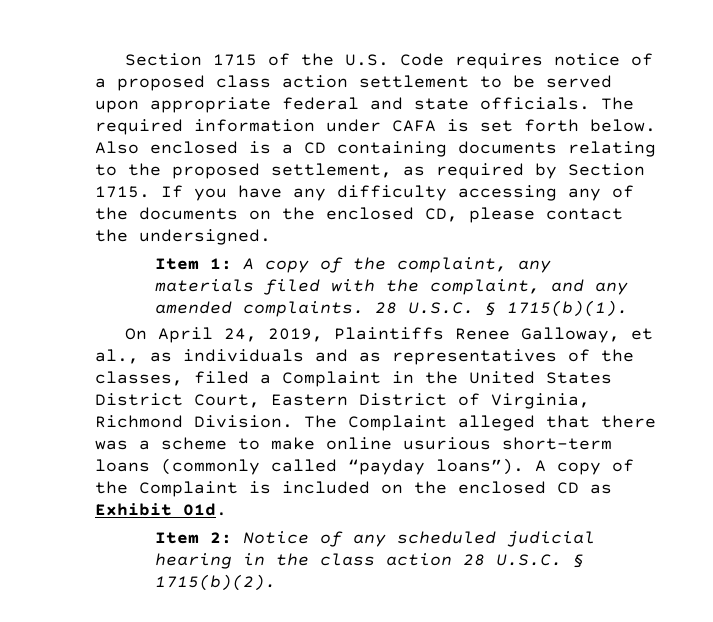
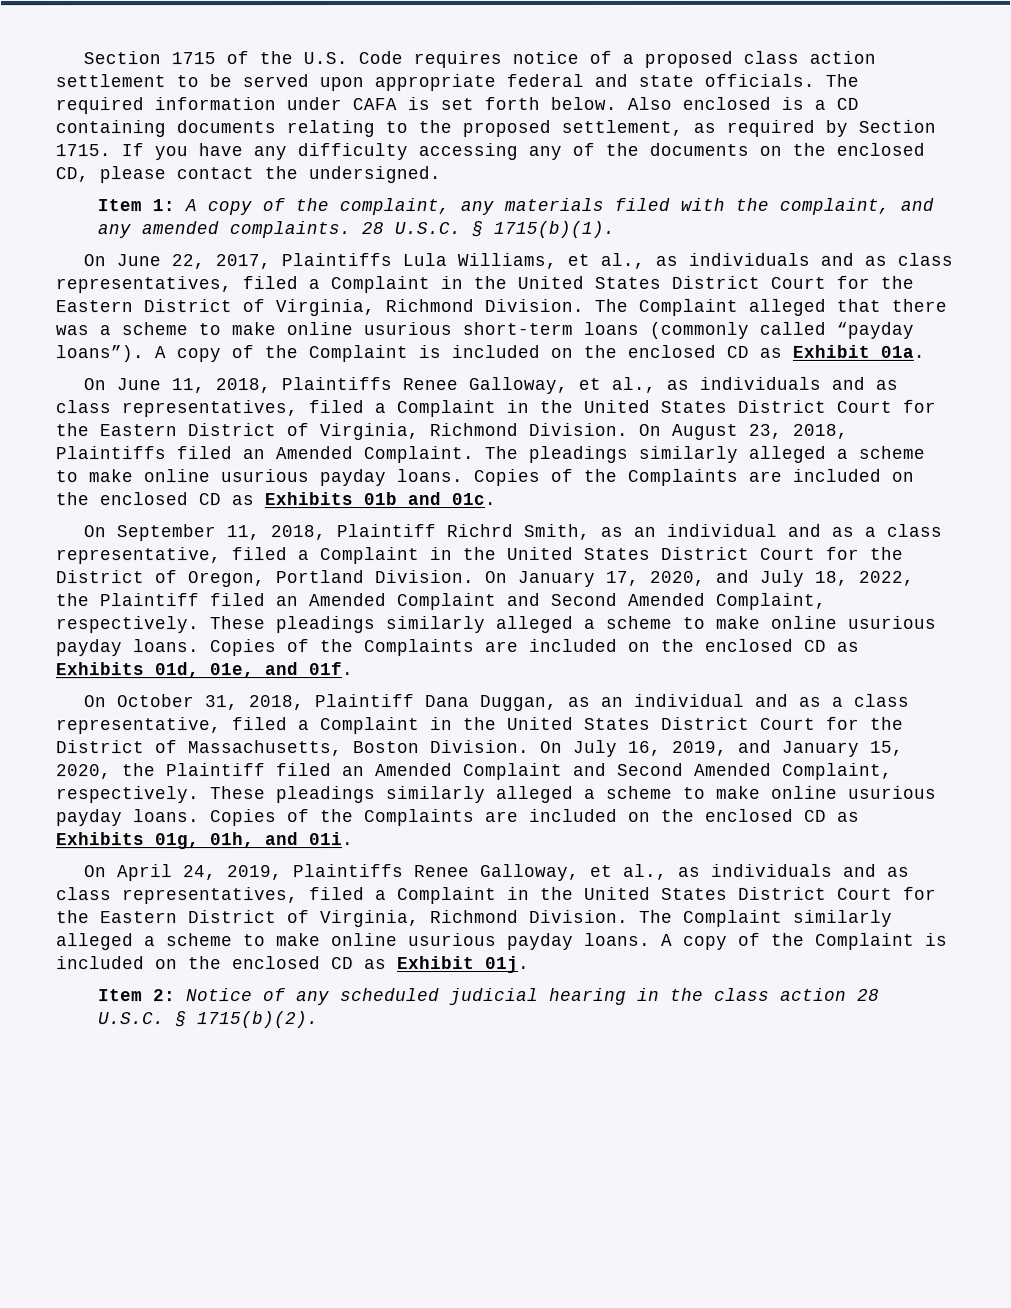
[157,327,653,343] [95,349,634,365] [95,371,612,387] [95,393,260,408] April 24, 2019, Plaintiffs Renee Galloway, et al., as individuals and as representatives of the classes, filed a Complaint in the United States District Court, -> [116,252,954,270] [55,275,914,294] June 22, 2017, Plaintiffs Lula Williams, et al., as individuals and as class representatives, filed a Complaint in the United States District Court for the
[183,503,227,516] 01d. -> [880,345,925,358] [83,376,899,395] [55,399,936,418] [55,422,848,441] [55,445,925,464] [55,468,914,487] [55,492,496,506] [83,523,943,542] [55,546,903,565] [55,569,914,588] [55,592,826,611] [55,615,936,634] [55,638,859,657] [56,662,354,679] [84,693,911,712] [56,716,904,735] [56,739,904,757] [56,762,893,781] [56,785,937,804] [56,808,860,827] [56,832,354,850] [84,863,911,882] [56,886,937,905] [56,909,893,928] [56,932,948,951] [56,955,530,974] 01a. // On June 11, 2018, Plaintiffs Renee Galloway, et al., as individuals and as class representatives, filed a Complaint in the United States District Court for the Eastern District of Virginia, Richmond Division. On August 23, 2018, Plaintiffs filed an Amended Complaint. The pleadings similarly alleged a scheme to make online usurious payday loans. Copies of the Complaints are included on the enclosed CD as Exhibits 01b and 01c. // On September 11, 2018, Plaintiff Richrd Smith, as an individual and as a class representative, filed a Complaint in the United States District Court for the District of Oregon, Portland Division. On January 17, 2020, and July 18, 2022, the Plaintiff filed an Amended Complaint and Second Amended Complaint, respectively. These pleadings similarly alleged a scheme to make online usurious payday loans. Copies of the Complaints are included on the enclosed CD as Exhibits 01d, 01e, and 01f. // On October 31, 2018, Plaintiff Dana Duggan, as an individual and as a class representative, filed a Complaint in the United States District Court for the District of Massachusetts, Boston Division. On July 16, 2019, and January 15, 2020, the Plaintiff filed an Amended Complaint and Second Amended Complaint, respectively. These pleadings similarly alleged a scheme to make online usurious payday loans. Copies of the Complaints are included on the enclosed CD as Exhibits 01g, 01h, and 01i. // On April 24, 2019, Plaintiffs Renee Galloway, et al., as individuals and as class representatives, filed a Complaint in the United States District Court for the Eastern District of Virginia, Richmond Division. The Complaint similarly alleged a scheme to make online usurious payday loans. A copy of the Complaint is included on the enclosed CD as Exhibit 01j.

